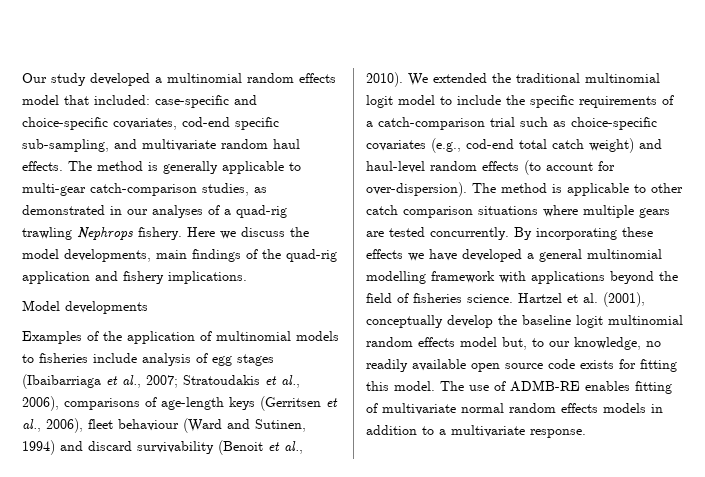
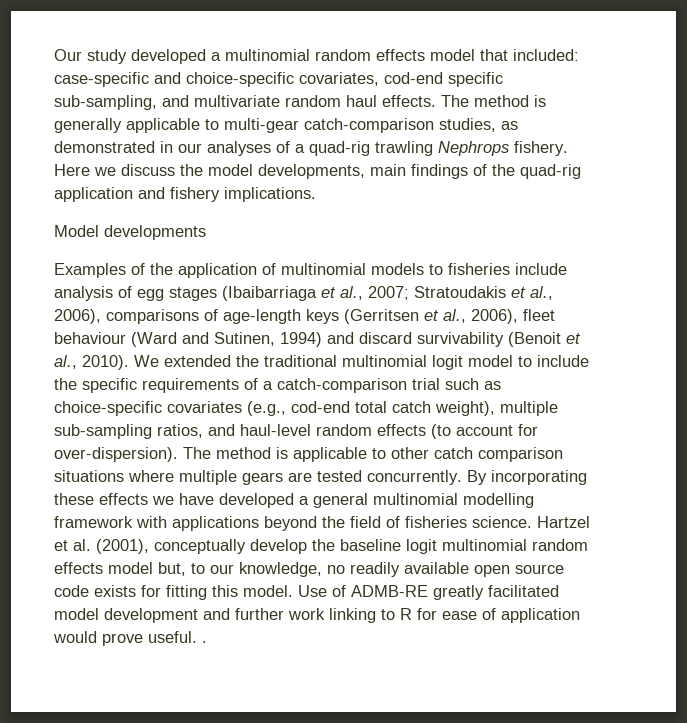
[589,138,634,153] weight) -> [435,401,558,416] [54,424,203,439] weight), multiple sub-sampling ratios,
[440,380,672,394] [366,403,663,415] [366,425,586,438] The use of ADMB-RE enables fitting of multivariate normal random effects models in addition to a multivariate response. -> [298,585,559,600] [54,608,580,623] [53,631,207,646] Use of ADMB-RE greatly facilitated model development and further work linking to R for ease of application would prove useful. .

